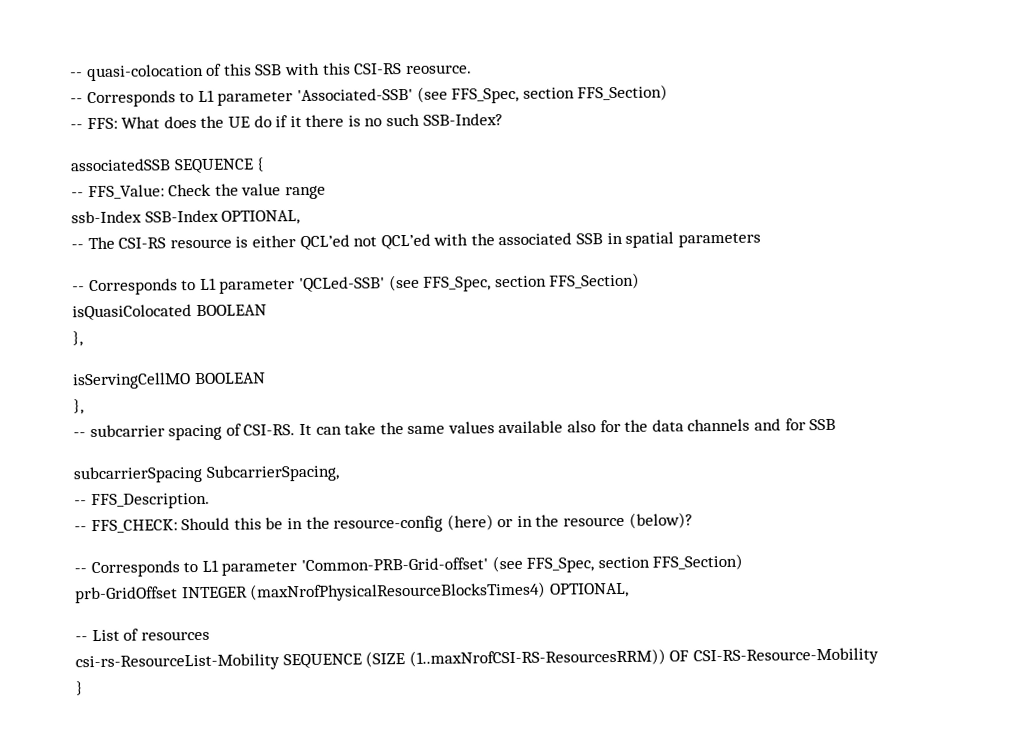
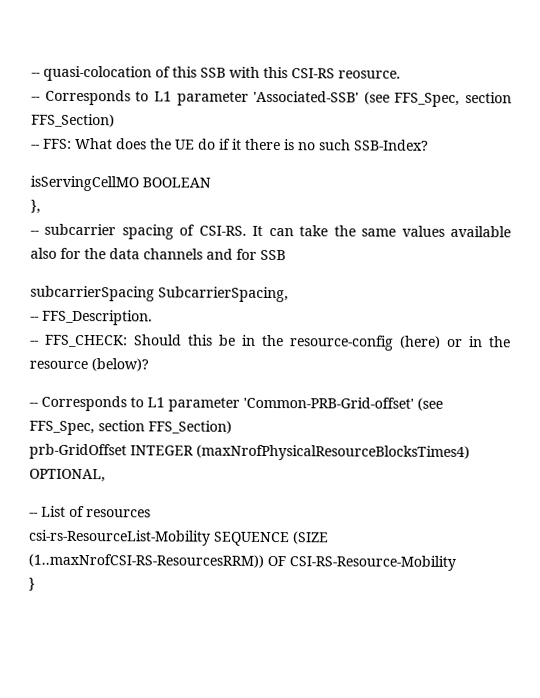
[70,157,266,174] [71,183,326,200] [71,209,301,225] [71,231,761,251] [72,272,641,296] [72,304,267,321] [72,331,83,347] // associatedSSB SEQUENCE { // -- FFS_Value: Check the value range // ssb-Index SSB-Index OPTIONAL, // -- The CSI-RS resource is either QCL’ed not QCL’ed with the associated SSB in spatial parameters // -- Corresponds to L1 parameter 'QCLed-SSB' (see FFS_Spec, section FFS_Section) // isQuasiColocated BOOLEAN // }, -> (429, 145) none

